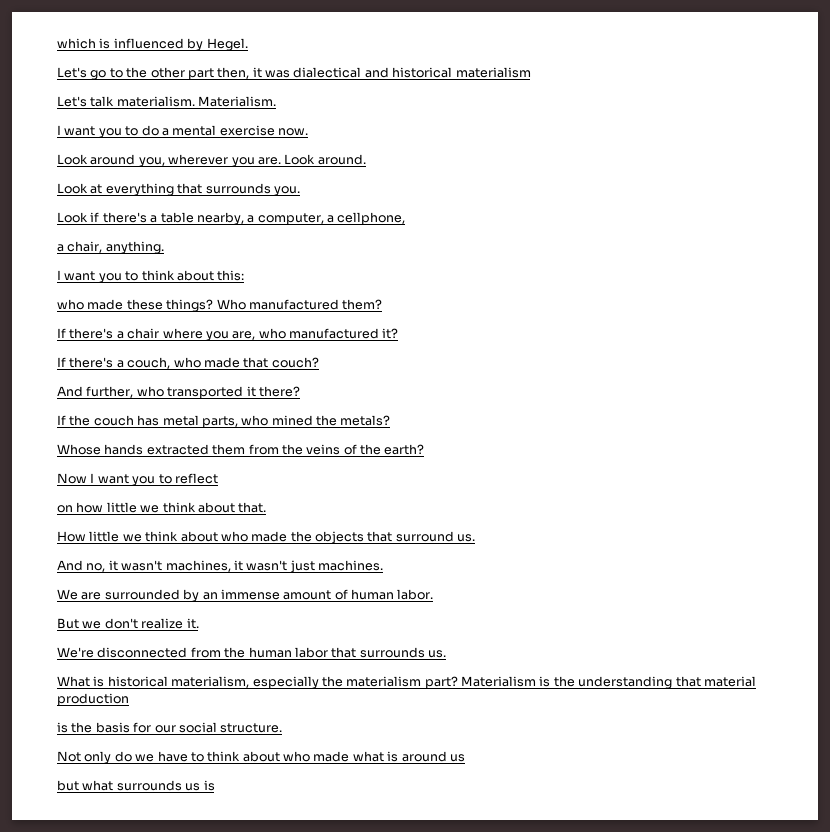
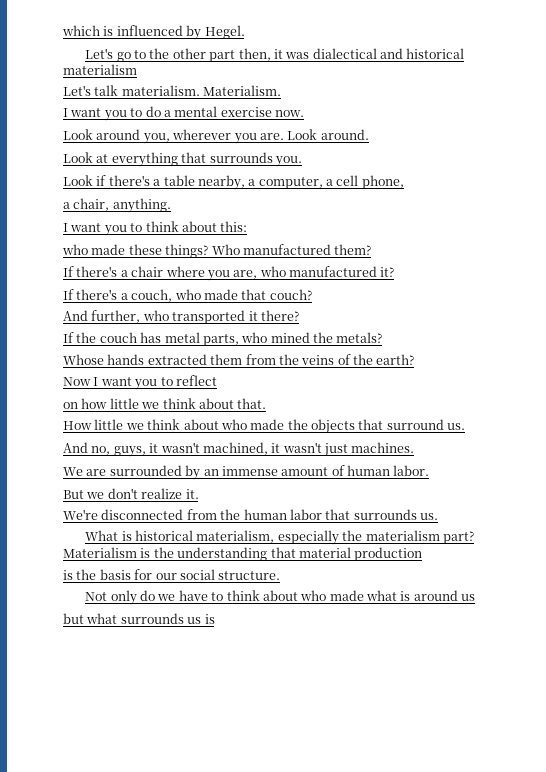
[337,212,406,225] cellphone, -> [336,175,404,189] cell phone,
[108,560,231,572] it wasn't machines, -> [113,442,268,457] guys, it wasn't machined,

